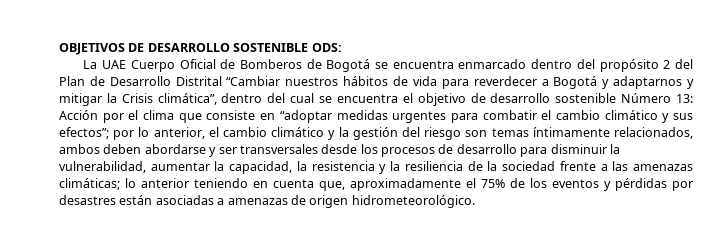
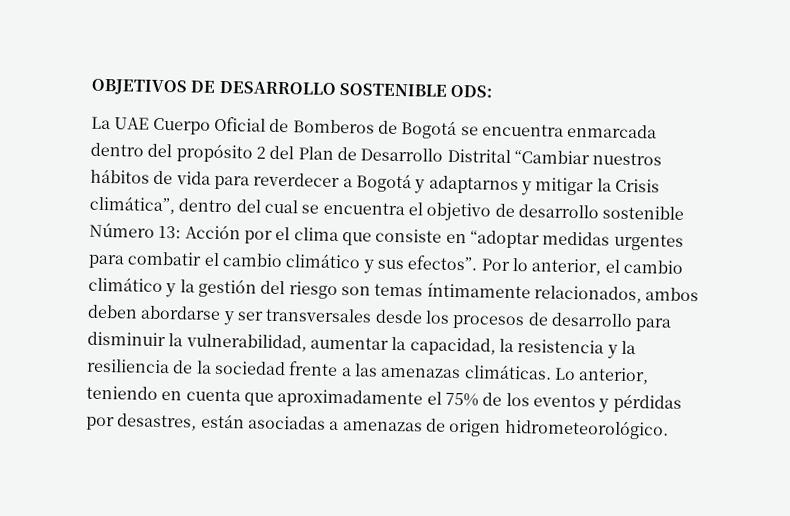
[458,59,527,69] enmarcado -> [567,123,658,139] enmarcada
[59,127,135,140] efectos”; por -> [407,255,511,271] efectos”. Por
[59,178,189,190] climáticas; lo anterior -> [463,364,650,385] climáticas. Lo anterior,
[319,181,345,191] que, -> [243,392,274,406] que
[59,195,116,205] desastres -> [117,413,198,431] desastres,

